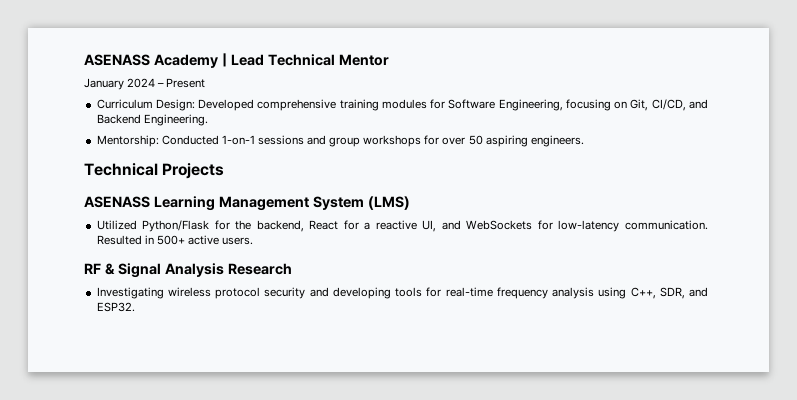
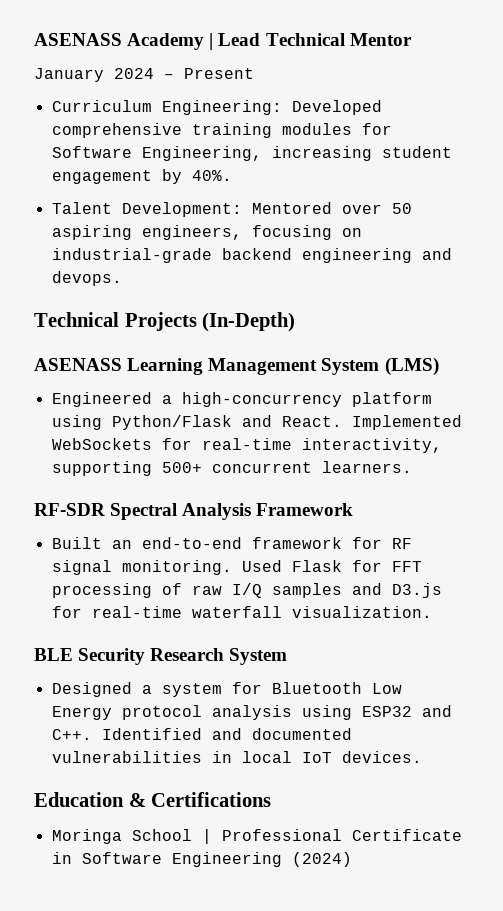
[155,99,195,111] Design: -> [161,100,282,115] Engineering:
[565,99,708,111] [96,114,208,126] [96,135,584,147] focusing on Git, CI/CD, and Backend Engineering. // Mentorship: Conducted 1-on-1 sessions and group workshops for over 50 aspiring engineers. -> [271,146,452,161] [51,169,232,184] [51,202,412,217] [51,225,362,240] [51,248,452,263] [51,271,122,286] increasing student engagement by 40%. // Talent Development: Mentored over 50 aspiring engineers, focusing on industrial-grade backend engineering and devops.
(225, 171) none -> [202,312,296,332] (In-Depth)
[96,220,708,232] [96,235,254,245] [84,263,292,278] [96,287,708,299] [96,302,135,312] Utilized Python/Flask for the backend, React for a reactive UI, and WebSockets for low-latency communication. Resulted in 500+ active users. // RF & Signal Analysis Research // Investigating wireless protocol security and developing tools for real-time frequency analysis using C++, SDR, and ESP32. -> [51,392,432,407] [51,415,462,430] [51,438,442,453] [51,461,412,476] [34,503,354,520] [51,537,412,549] [51,560,422,575] [51,583,442,598] [51,606,432,618] [34,648,288,665] [51,682,402,697] [51,705,452,720] [51,728,352,740] [51,751,422,763] [34,792,272,807] [51,829,462,844] [51,852,352,867] Engineered a high-concurrency platform using Python/Flask and React. Implemented WebSockets for real-time interactivity, supporting 500+ concurrent learners. // RF-SDR Spectral Analysis Framework // Built an end-to-end framework for RF signal monitoring. Used Flask for FFT processing of raw I/Q samples and D3.js for real-time waterfall visualization. // BLE Security Research System // Designed a system for Bluetooth Low Energy protocol analysis using ESP32 and C++. Identified and documented vulnerabilities in local IoT devices. // Education & Certifications // Moringa School | Professional Certificate in Software Engineering (2024)

